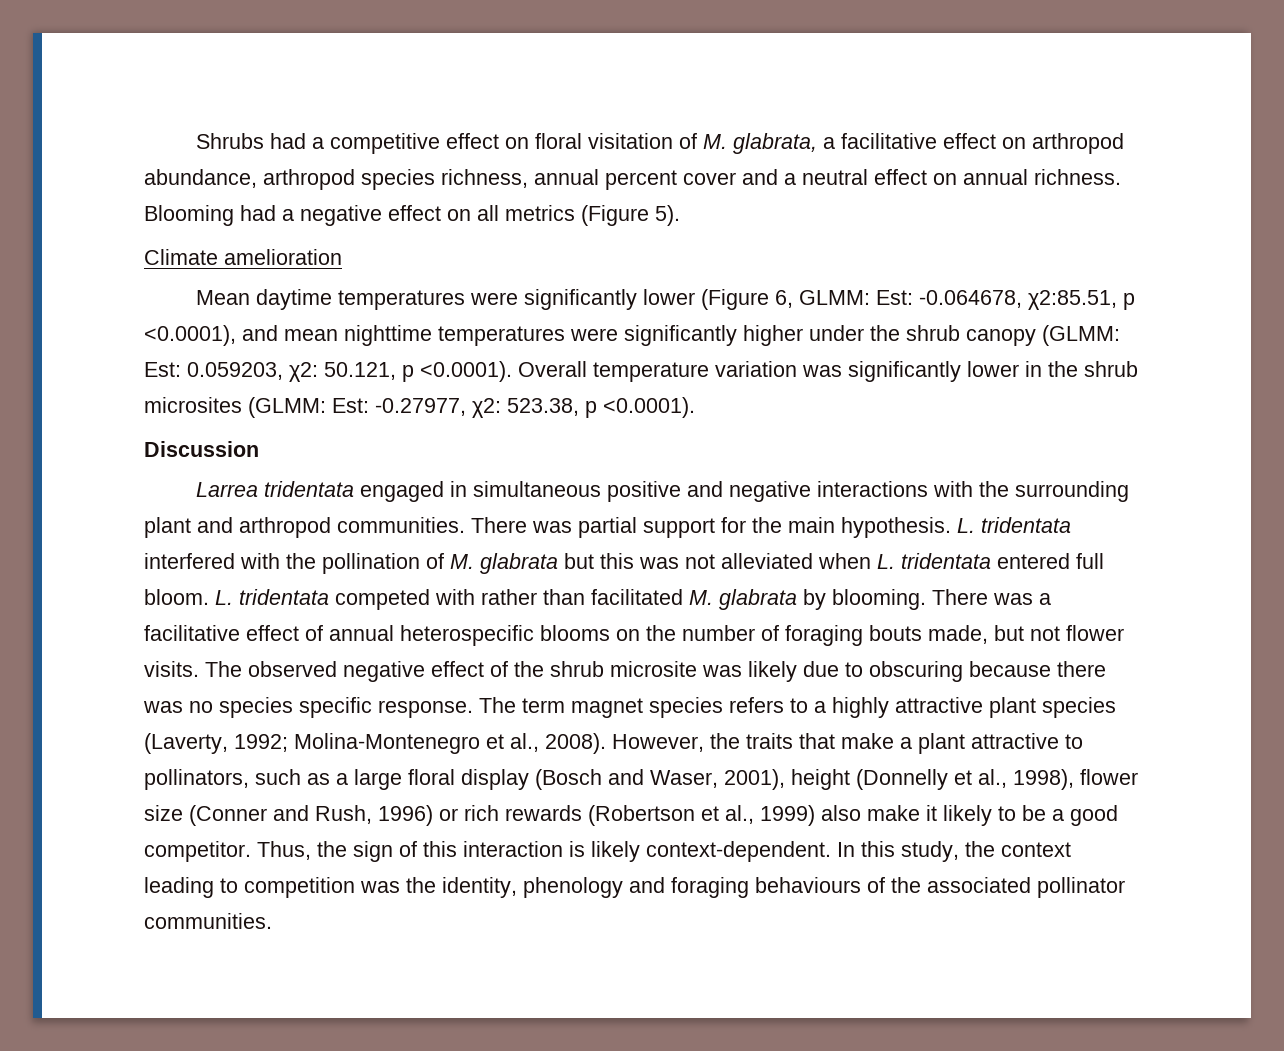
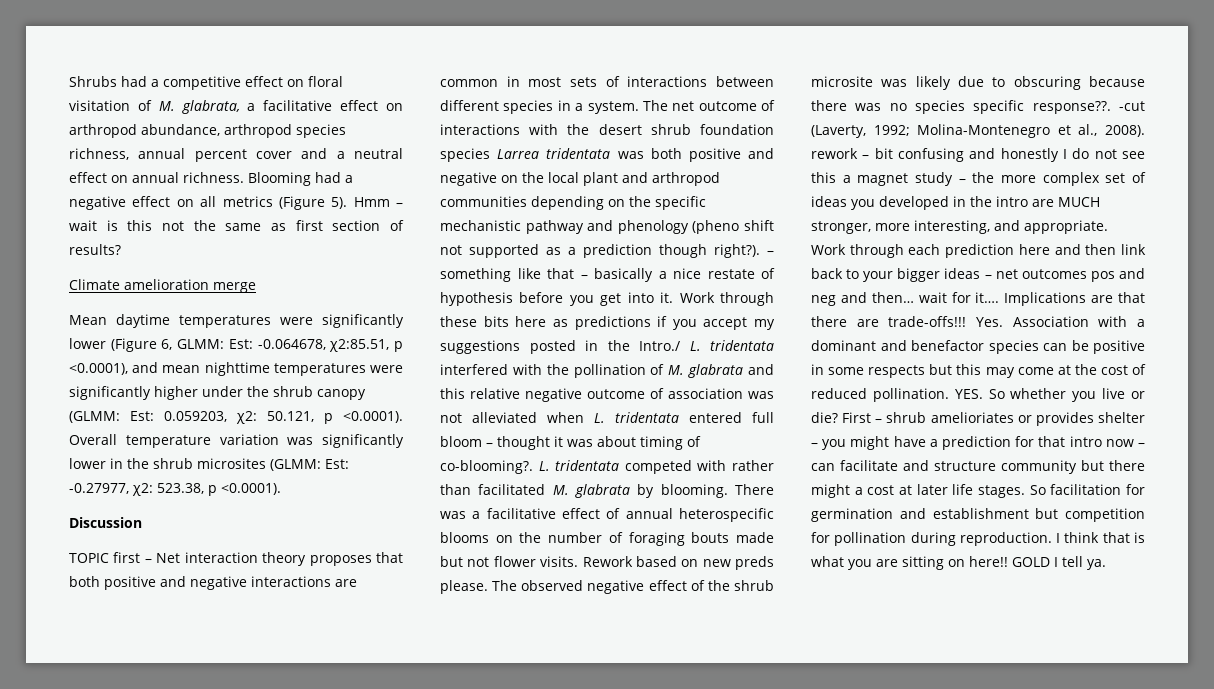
(680, 215) none -> [353,197,403,207] [69,220,404,231] [69,244,121,255] Hmm – wait is this not the same as first section of results?
(342, 257) none -> [213,282,256,293] merge
[195,481,1129,502] [144,517,951,538] Larrea tridentata engaged in simultaneous positive and negative interactions with the surrounding plant and arthropod communities. There was partial support for the main hypothesis. -> [69,552,403,566] [69,576,357,590] [440,76,774,87] [440,100,775,114] [440,124,774,135] [440,148,774,162] [440,172,720,186] [440,196,706,210] [440,220,774,234] [440,244,774,258] [440,268,775,282] [440,292,774,306] [440,316,775,330] [440,340,680,354] TOPIC first – Net interaction theory proposes that both positive and negative interactions are common in most sets of interactions between different species in a system. The net outcome of interactions with the desert shrub foundation species Larrea tridentata was both positive and negative on the local plant and arthropod communities depending on the specific mechanistic pathway and phenology (pheno shift not supported as a prediction though right?). – something like that – basically a nice restate of hypothesis before you get into it. Work through these bits here as predictions if you accept my suggestions posted in the Intro./
[564,553,634,569] but this -> [748,364,774,375] [440,388,743,402] and this relative negative outcome of association
[144,589,209,605] bloom. -> [440,436,701,450] [440,460,533,474] bloom – thought it was about timing of co-blooming?.
[928,625,988,644] made, -> [736,532,774,543] made
(199, 669) none -> [582,556,774,570] [440,580,488,594] Rework based on new preds please.
[378,697,1116,718] response. The term magnet species refers to a highly attractive plant species -> [1032,101,1145,114] response??. -cut
[612,733,1083,754] [144,769,1138,790] [144,805,1118,826] [144,841,1071,862] [144,877,1125,898] [144,913,272,929] However, the traits that make a plant attractive to pollinators, such as a large floral display (Bosch and Waser, 2001), height (Donnelly et al., 1998), flower size (Conner and Rush, 1996) or rich rewards (Robertson et al., 1999) also make it likely to be a good competitor. Thus, the sign of this interaction is likely context-dependent. In this study, the context leading to competition was the identity, phenology and foraging behaviours of the associated pollinator communities. -> [811,148,1145,162] [811,172,1146,186] [811,196,1100,210] [811,220,1108,234] [811,244,1146,258] [811,268,1145,282] [811,292,1145,306] [811,316,1145,327] [811,340,1145,354] [811,364,1146,378] [811,388,1145,402] [811,412,1145,426] [811,436,1145,450] [811,460,1145,474] [811,484,1145,498] [811,508,1145,522] [811,532,1145,546] [811,556,1106,570] rework – bit confusing and honestly I do not see this a magnet study – the more complex set of ideas you developed in the intro are MUCH stronger, more interesting, and appropriate. Work through each prediction here and then link back to your bigger ideas – net outcomes pos and neg and then… wait for it…. Implications are that there are trade-offs!!! Yes. Association with a dominant and benefactor species can be positive in some respects but this may come at the cost of reduced pollination. YES. So whether you live or die? First – shrub amelioriates or provides shelter – you might have a prediction for that intro now – can facilitate and structure community but there might a cost at later life stages. So facilitation for germination and establishment but competition for pollination during reproduction. I think that is what you are sitting on here!! GOLD I tell ya.

